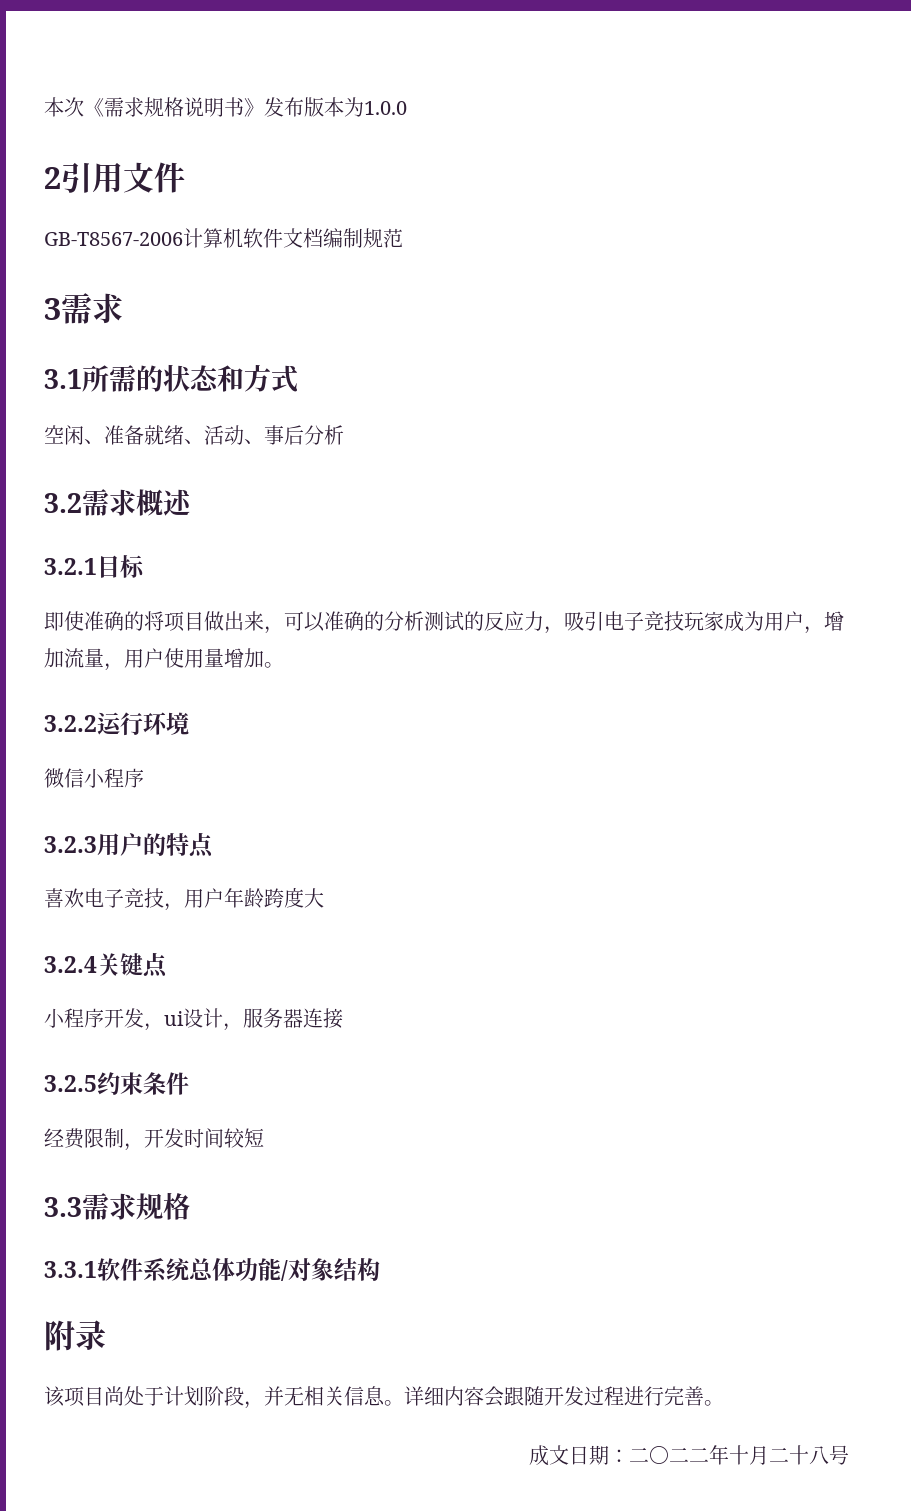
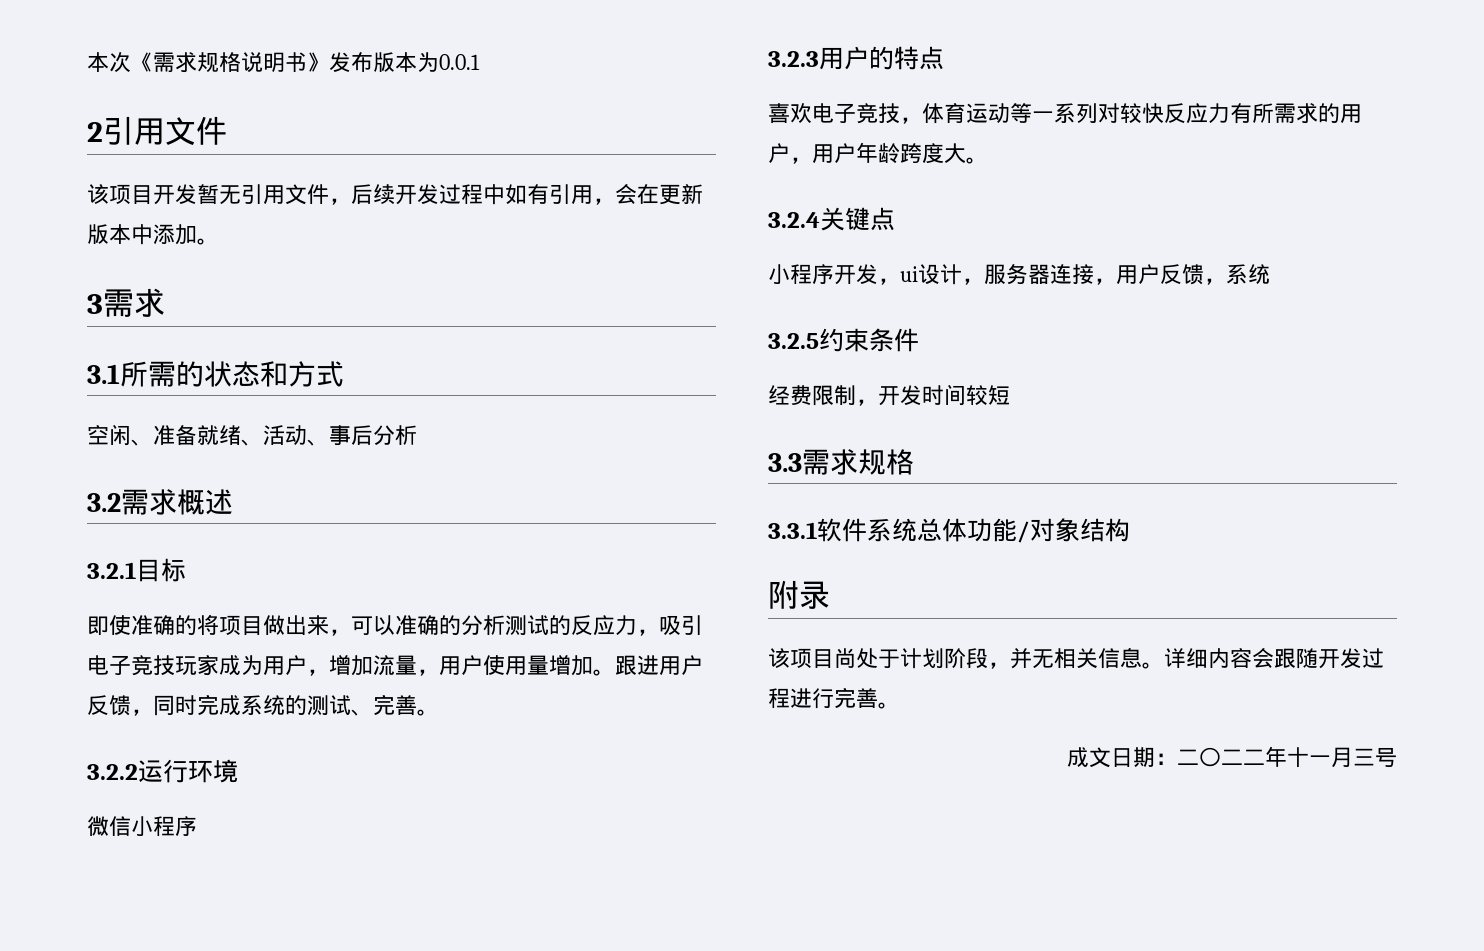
[364,101,407,115] 1.0.0 -> [439,54,480,70] 0.0.1
[44,228,403,248] GB-T8567-2006计算机软件文档编制规范 -> [87,184,703,205] [87,224,219,245] 该项目开发暂无引用文件，后续开发过程中如有引用，会在更新版本中添加。
(284, 665) none -> [615,655,703,675] [87,694,439,716] 跟进用户反馈，同时完成系统的测试、完善。
(184, 907) none -> [922,103,1362,124] [768,143,812,164] 体育运动等一系列对较快反应力有所需求的用户，
(324, 898) none -> [966,157,988,164] 。
(343, 1018) none -> [1094,264,1270,285] ，用户反馈，系统
[749,1445,829,1465] 月二十八 -> [1309,747,1375,768] 一月三

